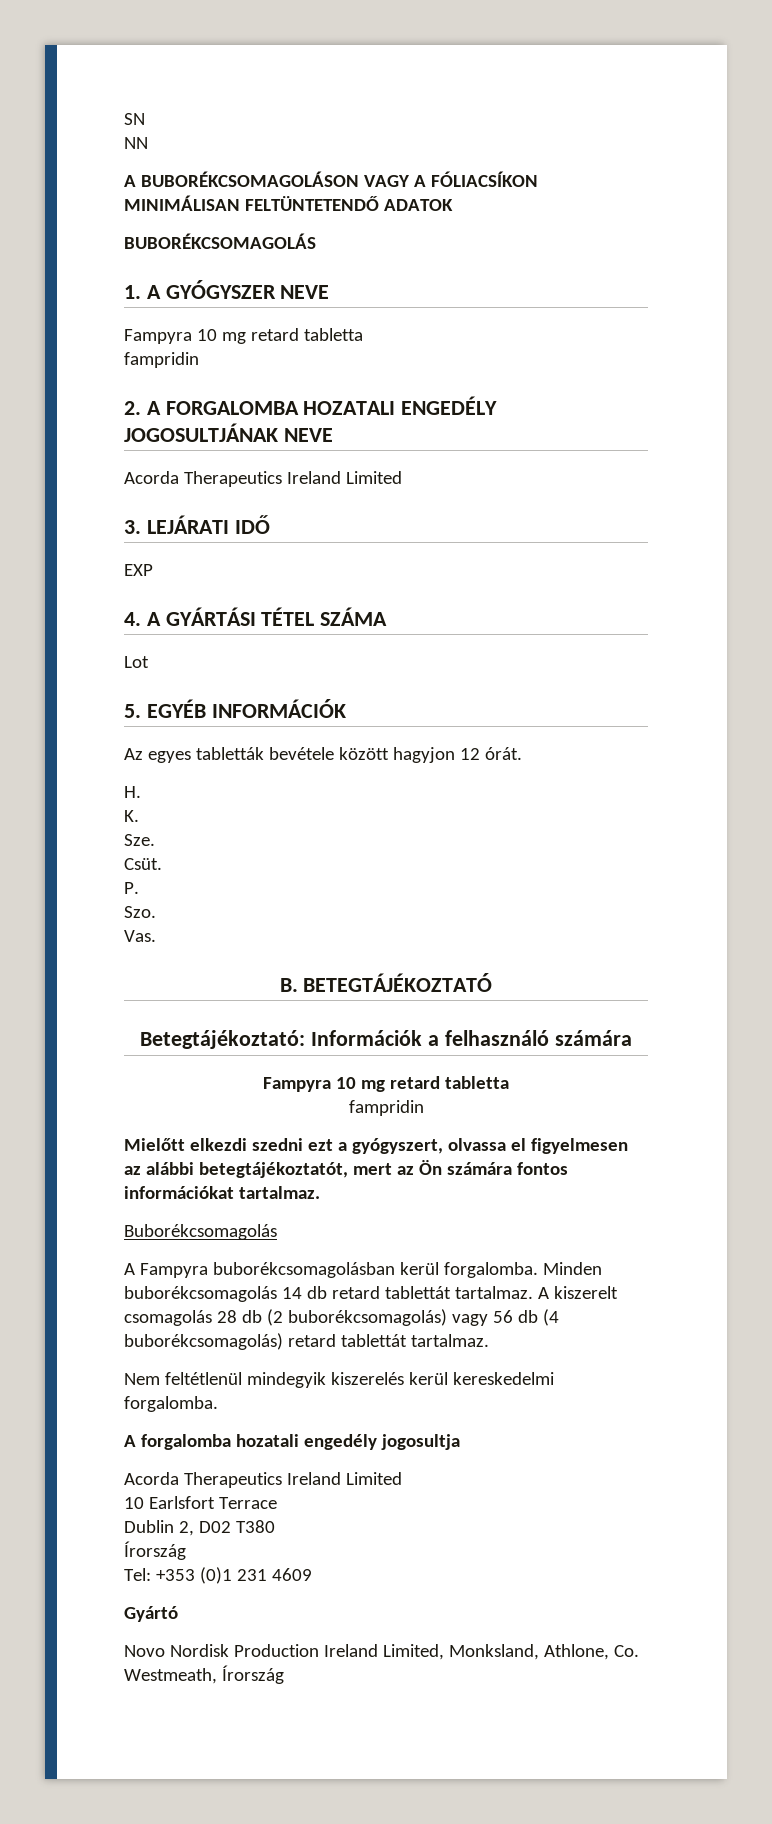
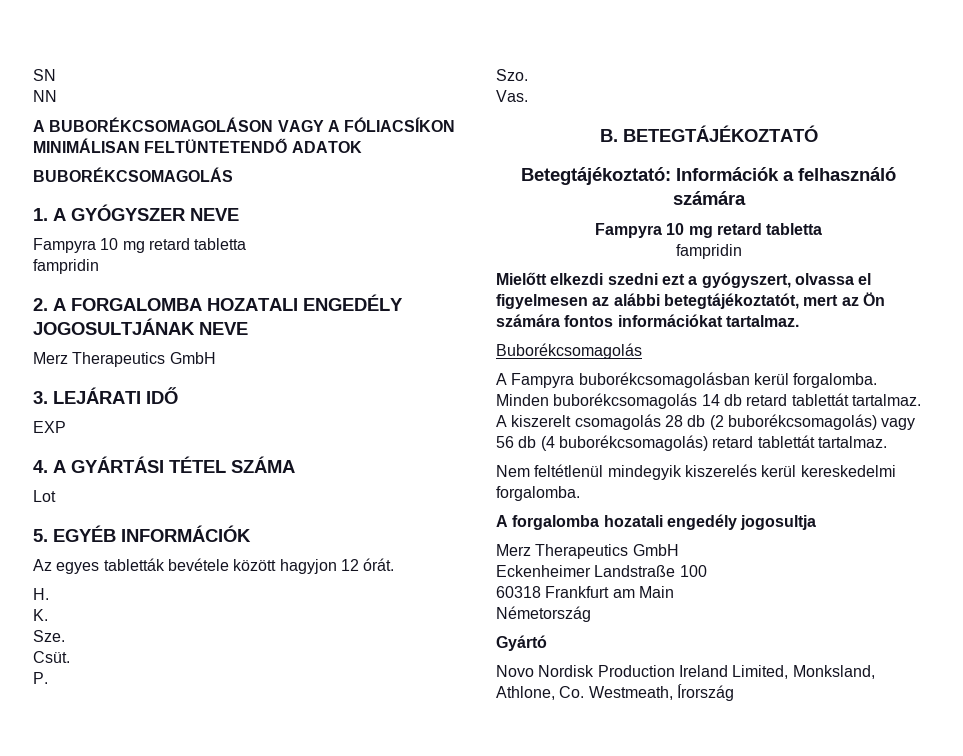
[124,471,402,487] Acorda Therapeutics Ireland Limited -> [33,352,216,367] Merz Therapeutics GmbH
[124,1472,402,1488] [124,1496,277,1509] [124,1520,275,1536] [124,1541,186,1560] [124,1567,312,1584] Acorda Therapeutics Ireland Limited // 10 Earlsfort Terrace // Dublin 2, D02 T380 // Írország // Tel: +353 (0)1 231 4609 -> [496,544,679,559] [496,565,707,577] [496,586,674,598] [496,606,591,622] Merz Therapeutics GmbH // Eckenheimer Landstraße 100 // 60318 Frankfurt am Main // Németország

